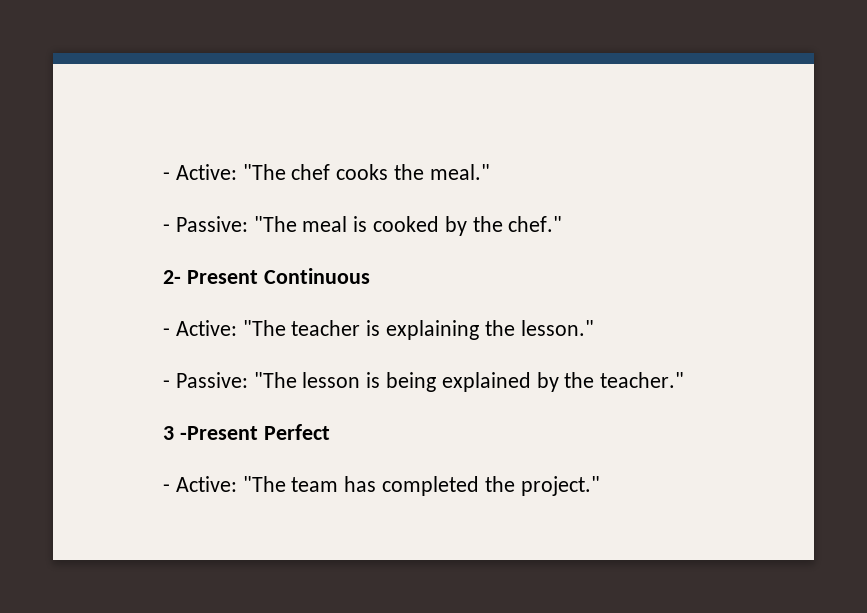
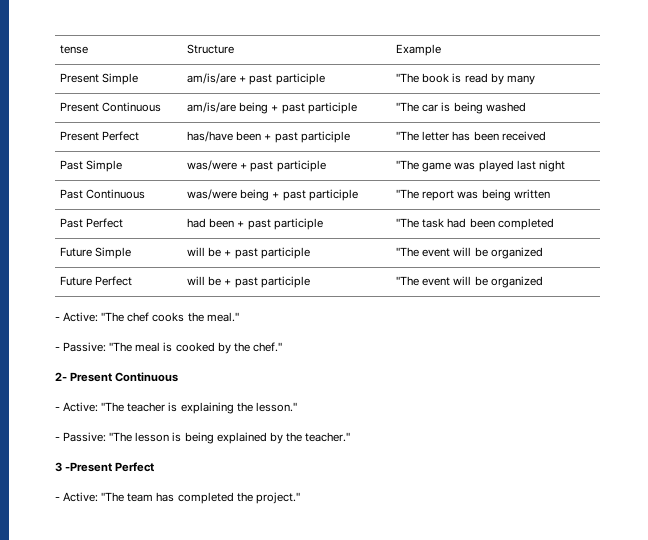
(163, 176) none -> [60,45,89,54] [187,44,235,54] [396,44,442,56] [60,73,139,85] [187,73,325,85] [396,73,535,85] [60,102,162,112] [187,102,357,114] [396,102,526,114] [60,131,140,141] [187,131,350,143] [396,131,546,141] [60,160,123,172] [187,160,326,172] [396,160,565,172] [60,189,146,199] [187,189,358,201] [396,189,550,201] [60,218,124,228] [187,218,323,230] [396,218,554,230] [60,247,132,259] [187,247,310,259] [396,247,543,259] [60,276,133,286] [187,276,310,288] [396,276,543,288] tense | Structure | Example // Present Simple | am/is/are + past participle | "The book is read by many // Present Continuous | am/is/are being + past participle | "The car is being washed // Present Perfect | has/have been + past participle | "The letter has been received // Past Simple | was/were + past participle | "The game was played last night // Past Continuous | was/were being + past participle | "The report was being written // Past Perfect | had been + past participle | "The task had been completed // Future Simple | will be + past participle | "The event will be organized // Future Perfect | will be + past participle | "The event will be organized //

